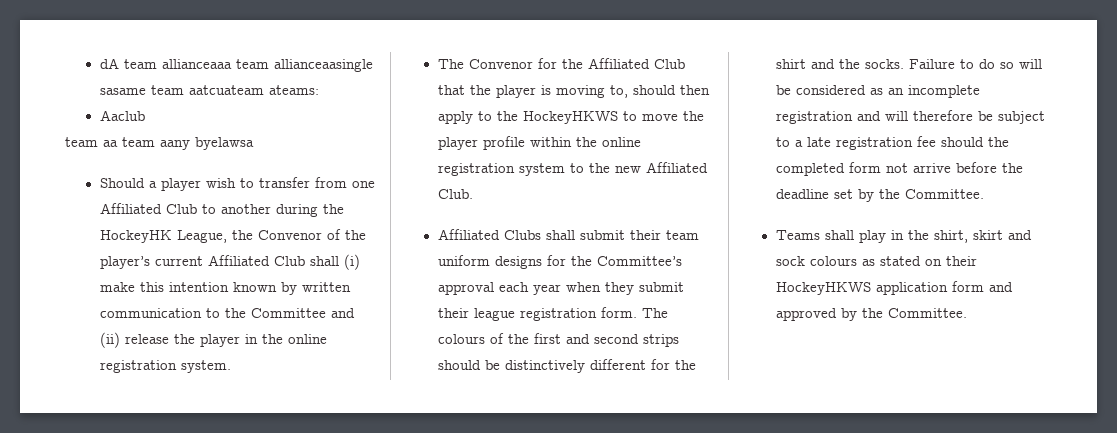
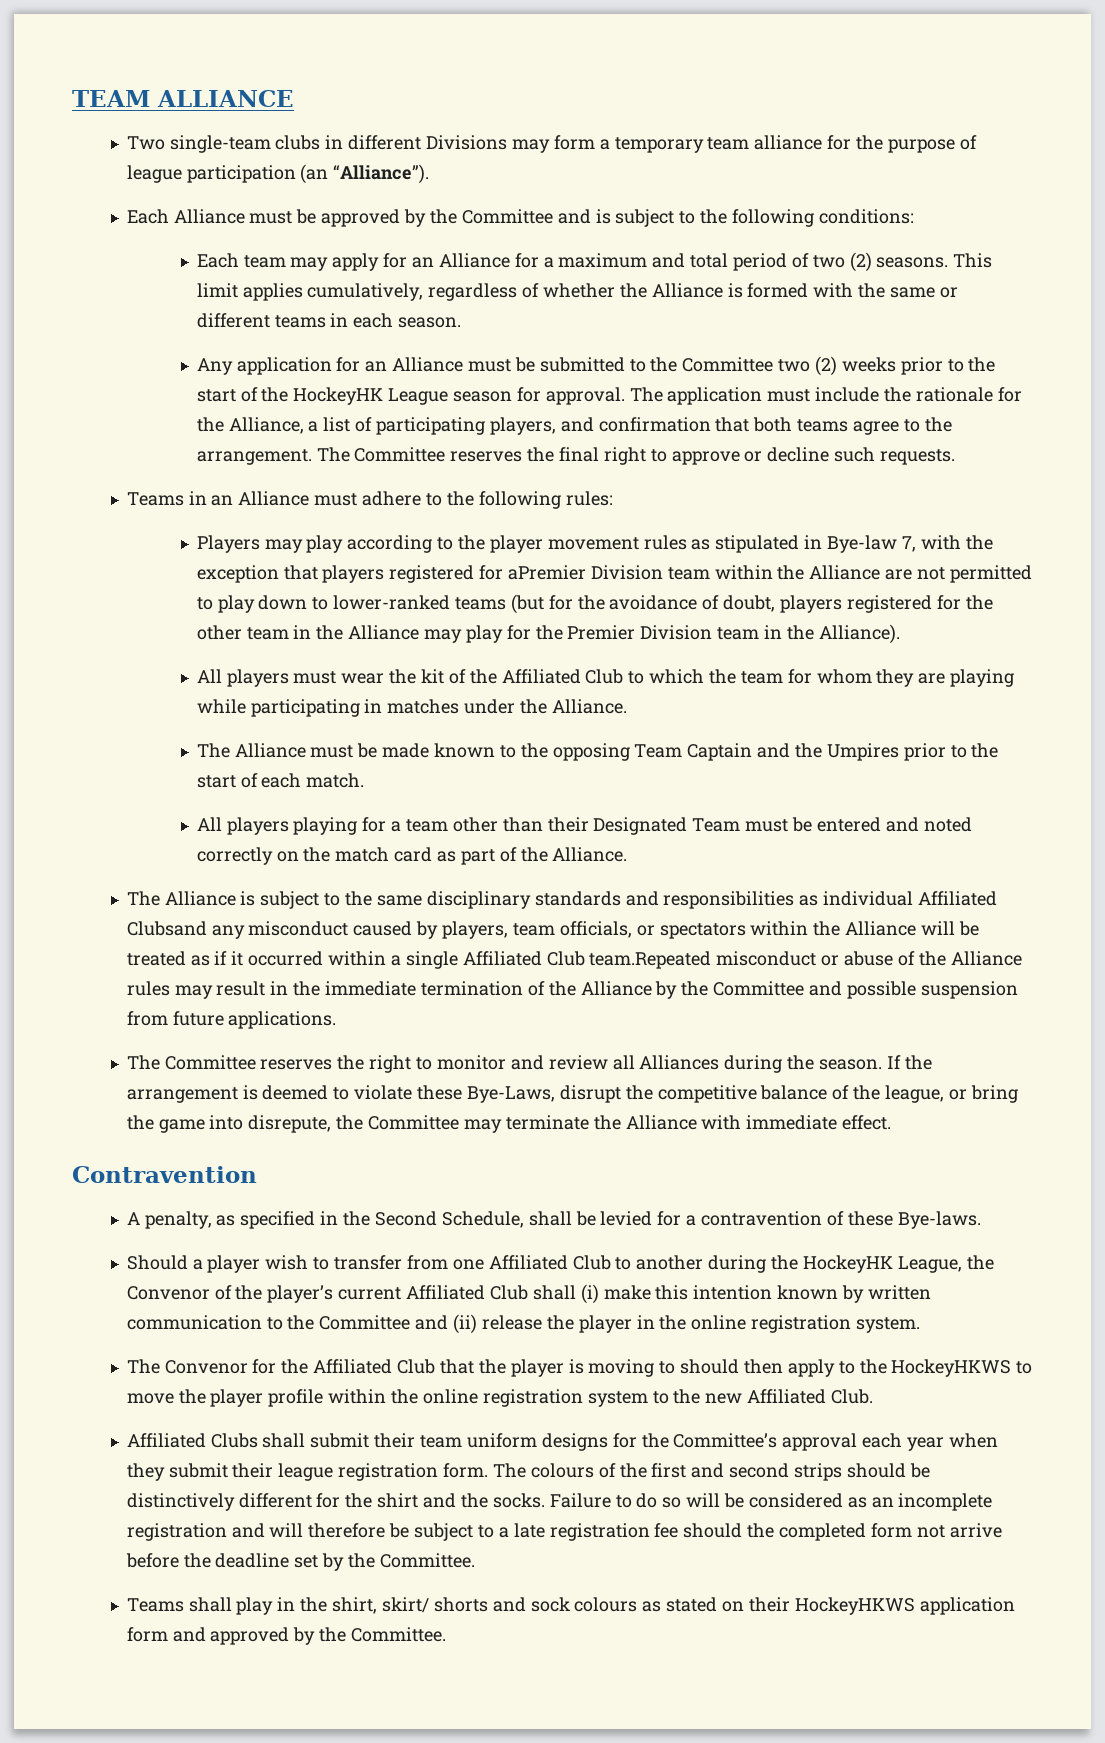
[99,58,373,72] [99,85,319,95] [99,110,145,121] [65,137,254,150] dA team allianceaaa team allianceaasingle sasame team aatcuateam ateams: // Aaclub // team aa team aany byelawsa -> [72,90,294,107] [126,135,977,153] [126,164,430,184] [126,209,914,227] [196,252,993,272] [196,283,958,301] [196,313,462,328] [196,356,996,376] [196,387,1022,405] [196,417,952,435] [196,447,956,465] [126,491,613,509] [196,535,993,553] [196,565,1032,583] [196,594,993,614] [196,624,900,644] [196,669,1015,687] [196,699,627,717] [196,743,999,761] [196,773,365,788] [196,817,972,835] [196,847,628,865] [126,891,997,909] [126,921,979,939] [126,951,1022,969] [126,981,1018,999] [126,1011,337,1029] [126,1055,932,1073] [126,1085,1018,1103] [126,1115,892,1133] [72,1166,257,1183] [126,1211,981,1229] TEAM ALLIANCE // Two single-team clubs in different Divisions may form a temporary team alliance for the purpose of league participation (an “Alliance”). // Each Alliance must be approved by the Committee and is subject to the following conditions: // Each team may apply for an Alliance for a maximum and total period of two (2) seasons. This limit applies cumulatively, regardless of whether the Alliance is formed with the same or different teams in each season. // Any application for an Alliance must be submitted to the Committee two (2) weeks prior to the start of the HockeyHK League season for approval. The application must include the rationale for the Alliance, a list of participating players, and confirmation that both teams agree to the arrangement. The Committee reserves the final right to approve or decline such requests. // Teams in an Alliance must adhere to the following rules: // Players may play according to the player movement rules as stipulated in Bye-law 7, with the exception that players registered for aPremier Division team within the Alliance are not permitted to play down to lower-ranked teams (but for the avoidance of doubt, players registered for the other team in the Alliance may play for the Premier Division team in the Alliance). // All players must wear the kit of the Affiliated Club to which the team for whom they are playing while participating in matches under the Alliance. // The Alliance must be made known to the opposing Team Captain and the Umpires prior to the start of each match. // All players playing for a team other than their Designated Team must be entered and noted correctly on the match card as part of the Alliance. // The Alliance is subject to the same disciplinary standards and responsibilities as individual Affiliated Clubsand any misconduct caused by players, team officials, or spectators within the Alliance will be treated as if it occurred within a single Affiliated Club team.Repeated misconduct or abuse of the Alliance rules may result in the immediate termination of the Alliance by the Committee and possible suspension from future applications. // The Committee reserves the right to monitor and review all Alliances during the season. If the arrangement is deemed to violate these Bye-Laws, disrupt the competitive balance of the league, or bring the game into disrepute, the Committee may terminate the Alliance with immediate effect. // Contravention // A penalty, as specified in the Second Schedule, shall be levied for a contravention of these Bye-laws.
[609,85,628,98] to, -> [659,1361,676,1374] to
[972,230,1003,240] skirt -> [381,1597,488,1613] skirt/ shorts

